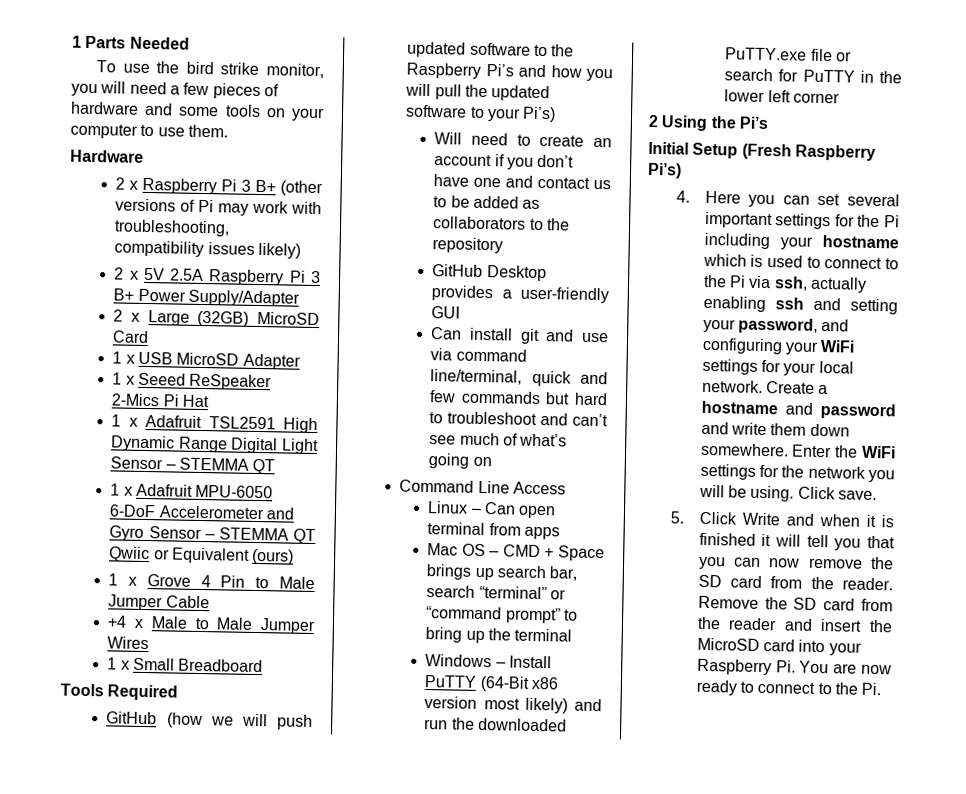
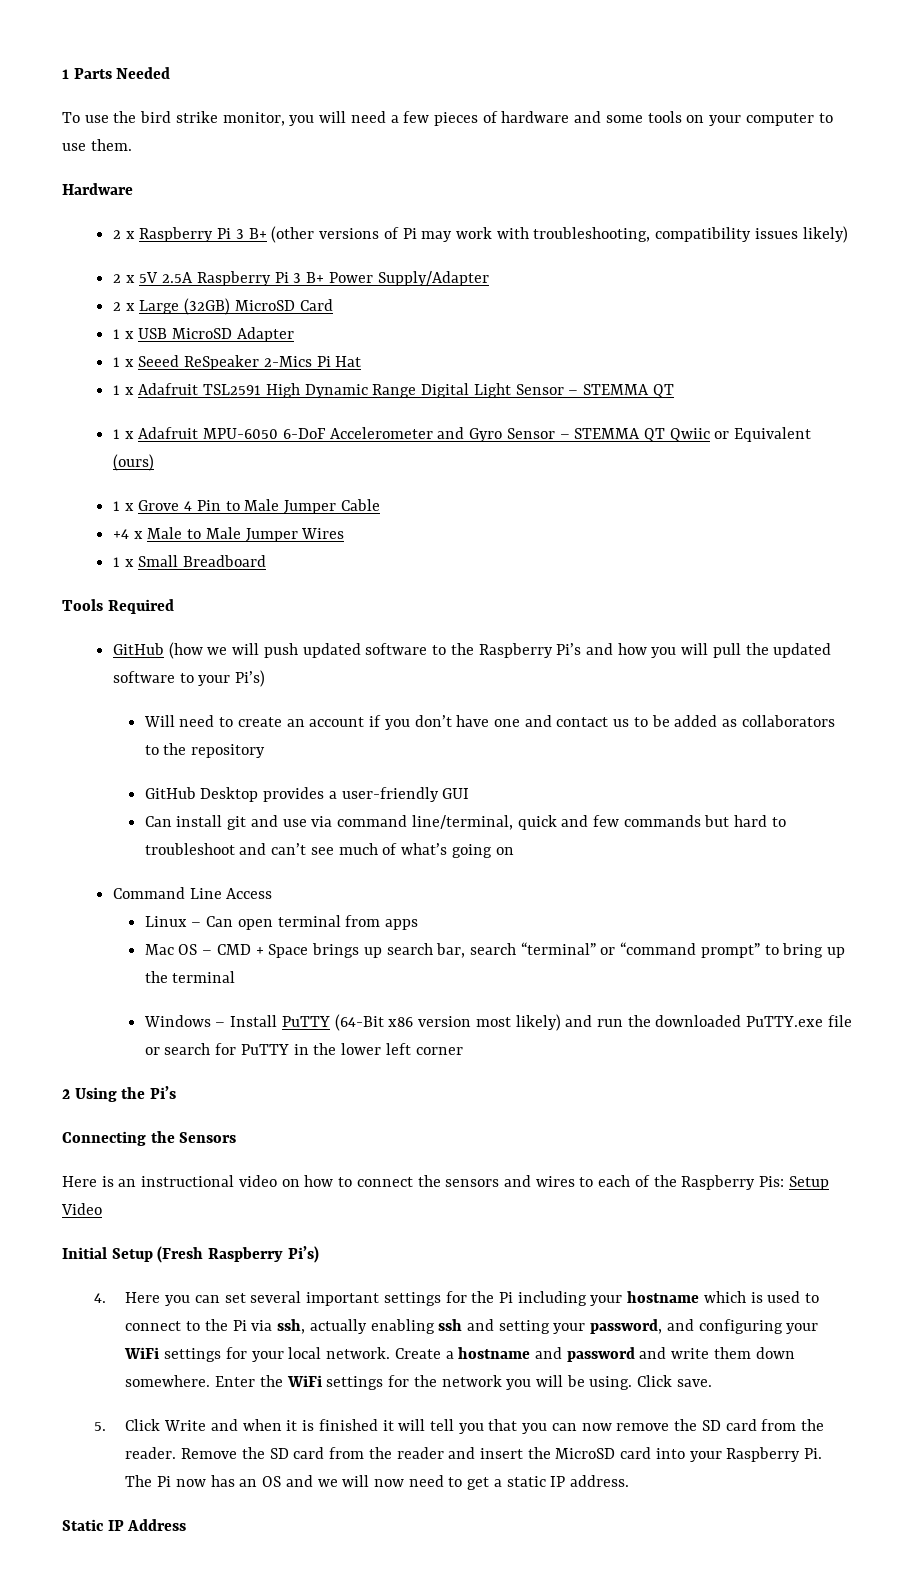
(769, 123) none -> [62,1131,237,1146] [62,1175,829,1190] [61,1203,102,1215] // Connecting the Sensors // Here is an instructional video on how to connect the sensors and wires to each of the Raspberry Pis: Setup Video
[799,660,892,675] [695,679,882,696] You are now ready to connect to the Pi. -> [125,1475,630,1490] [62,1519,187,1531] The Pi now has an OS and we will now need to get a static IP address. // Static IP Address

